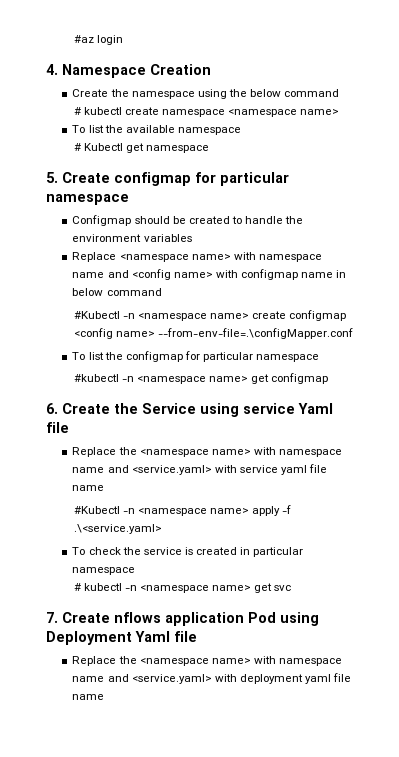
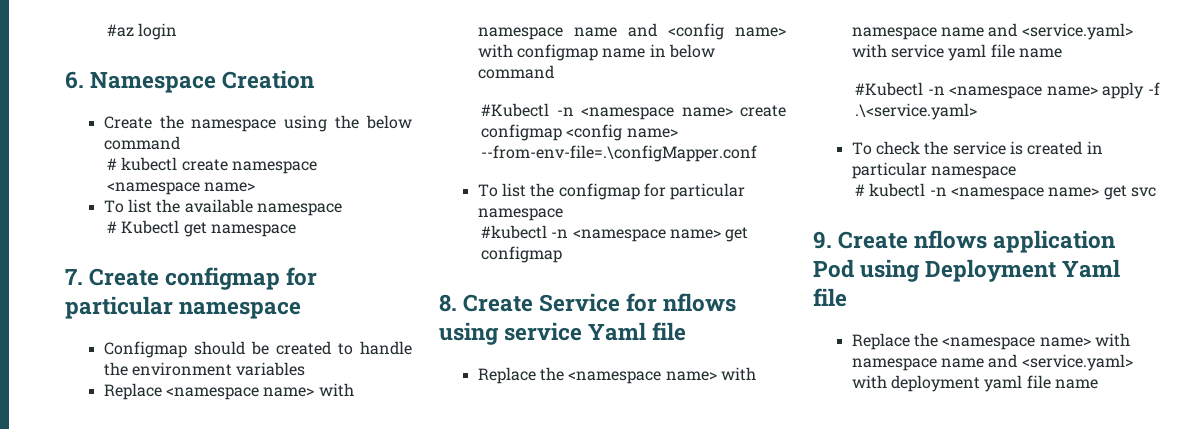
[46,64,58,75] 4. -> [65,71,84,89] 6.
[46,172,58,183] 5. -> [65,269,83,285] 7.
[46,403,196,414] 6. Create the Service -> [439,293,737,312] 8. Create Service for nflows
[46,612,58,623] 7. -> [813,231,832,249] 9.

